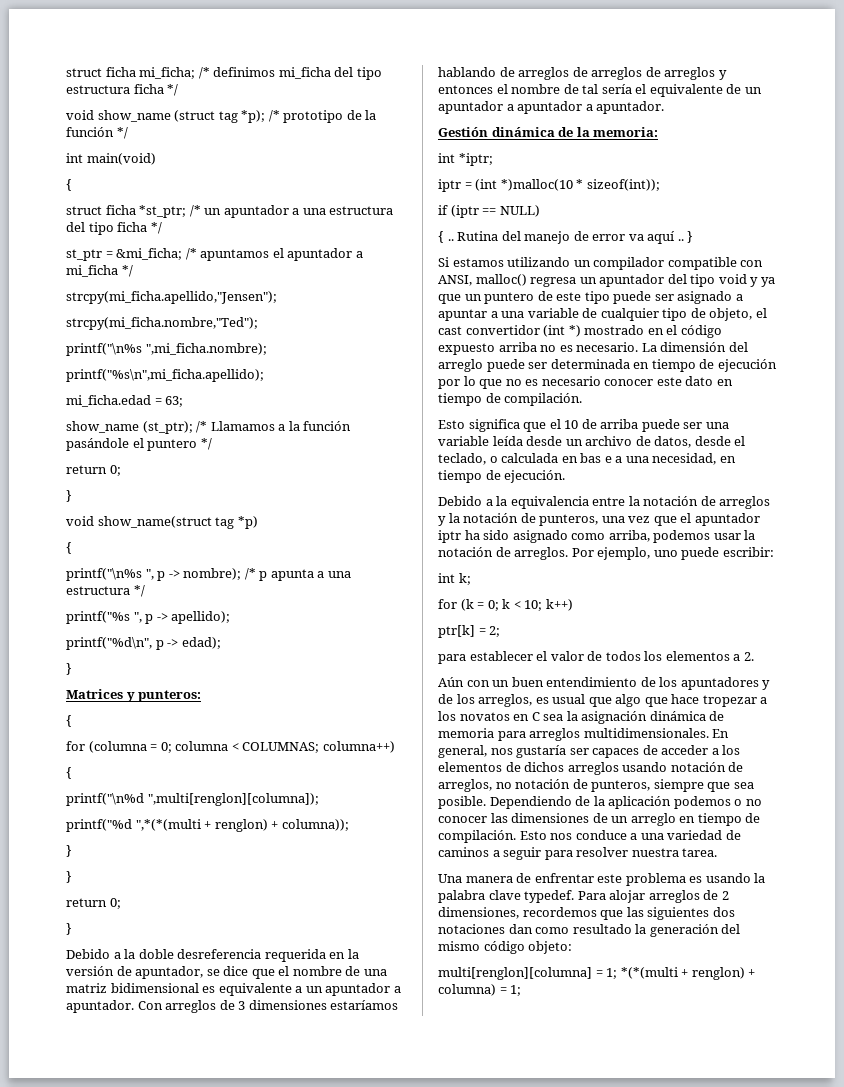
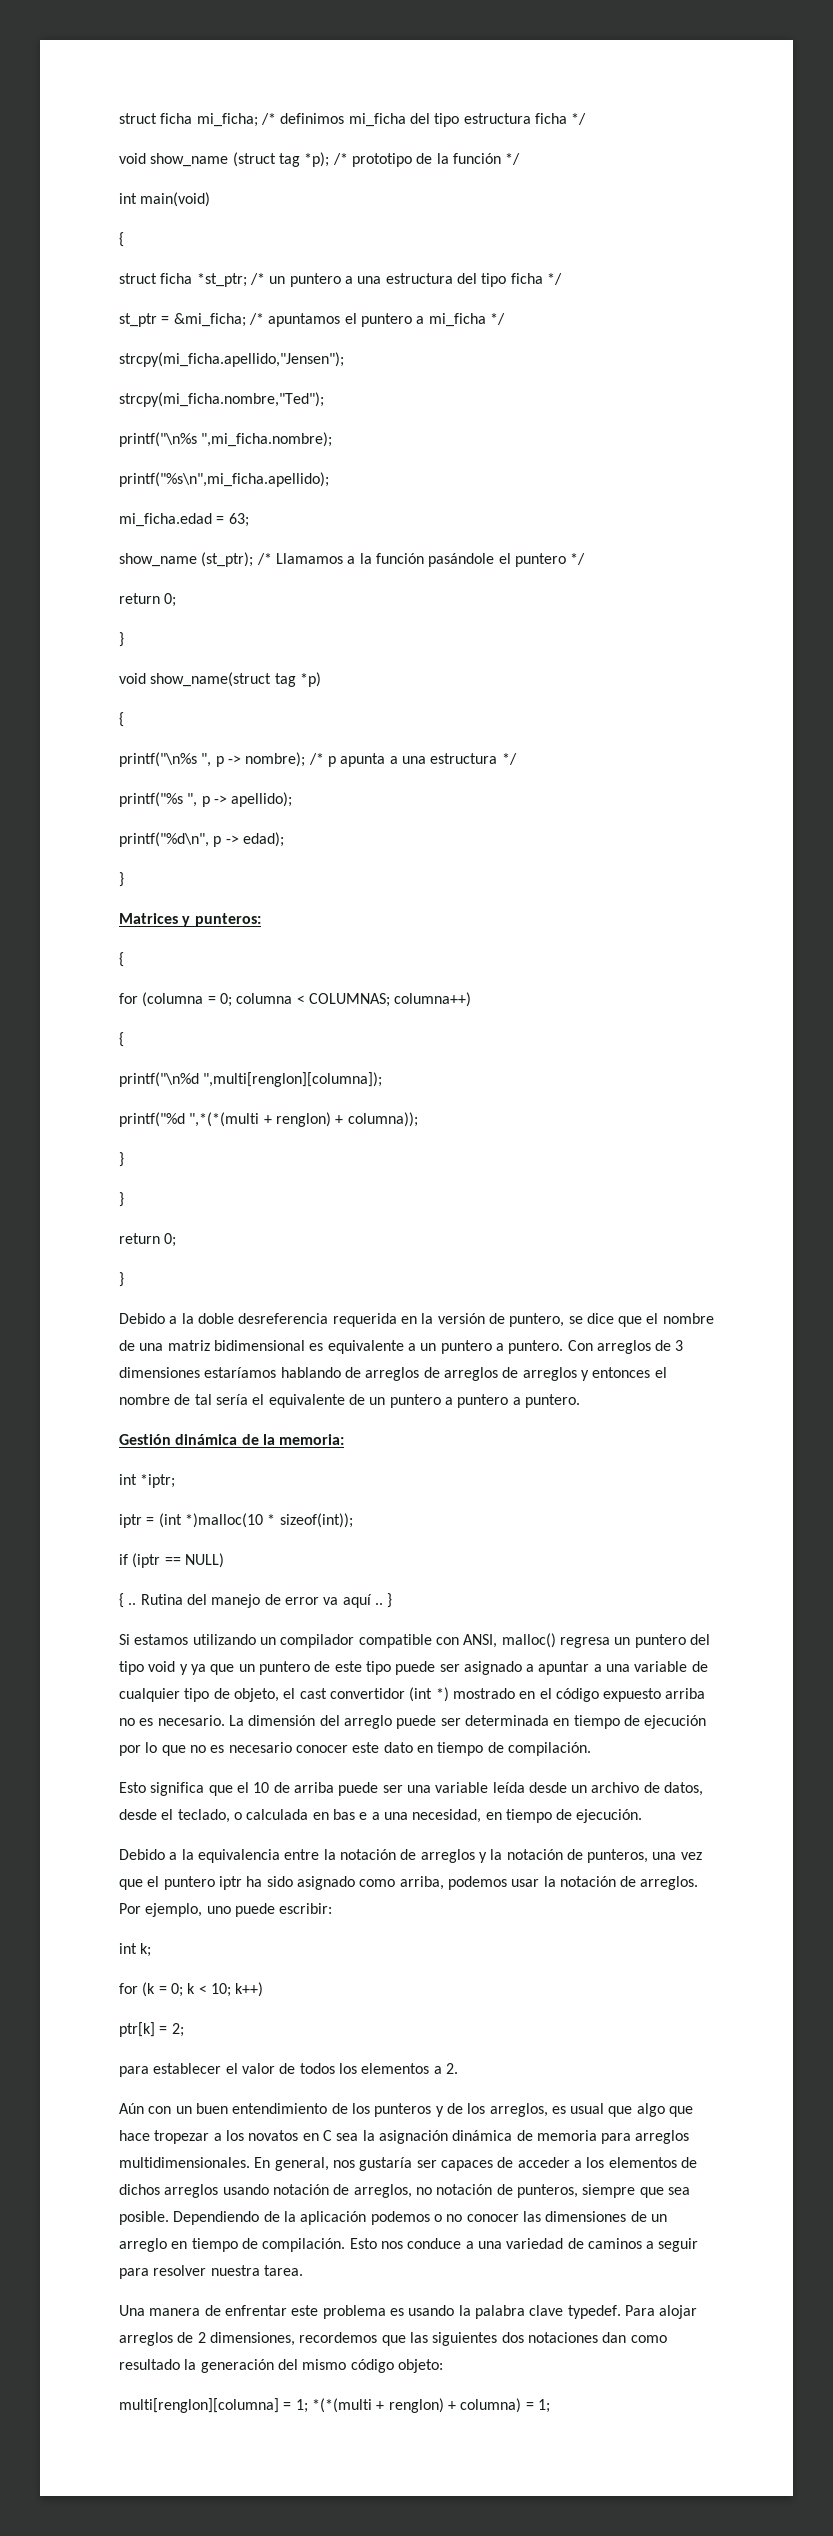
[223,205,289,218] apuntador -> [289,273,341,287] puntero
[287,248,353,261] apuntador -> [360,313,412,327] puntero
[135,966,204,979] apuntador, -> [509,1313,565,1327] puntero,
[325,983,401,996] [66,1000,134,1013] apuntador a apuntador. -> [440,1340,564,1354] puntero a puntero.
[438,101,665,114] apuntador a apuntador a apuntador. -> [389,1394,580,1408] puntero a puntero a puntero.
[599,274,665,287] apuntador -> [634,1634,686,1648] puntero
[694,513,760,526] apuntador -> [163,1876,215,1890] puntero
[680,677,759,690] apuntadores -> [374,2103,432,2117] punteros

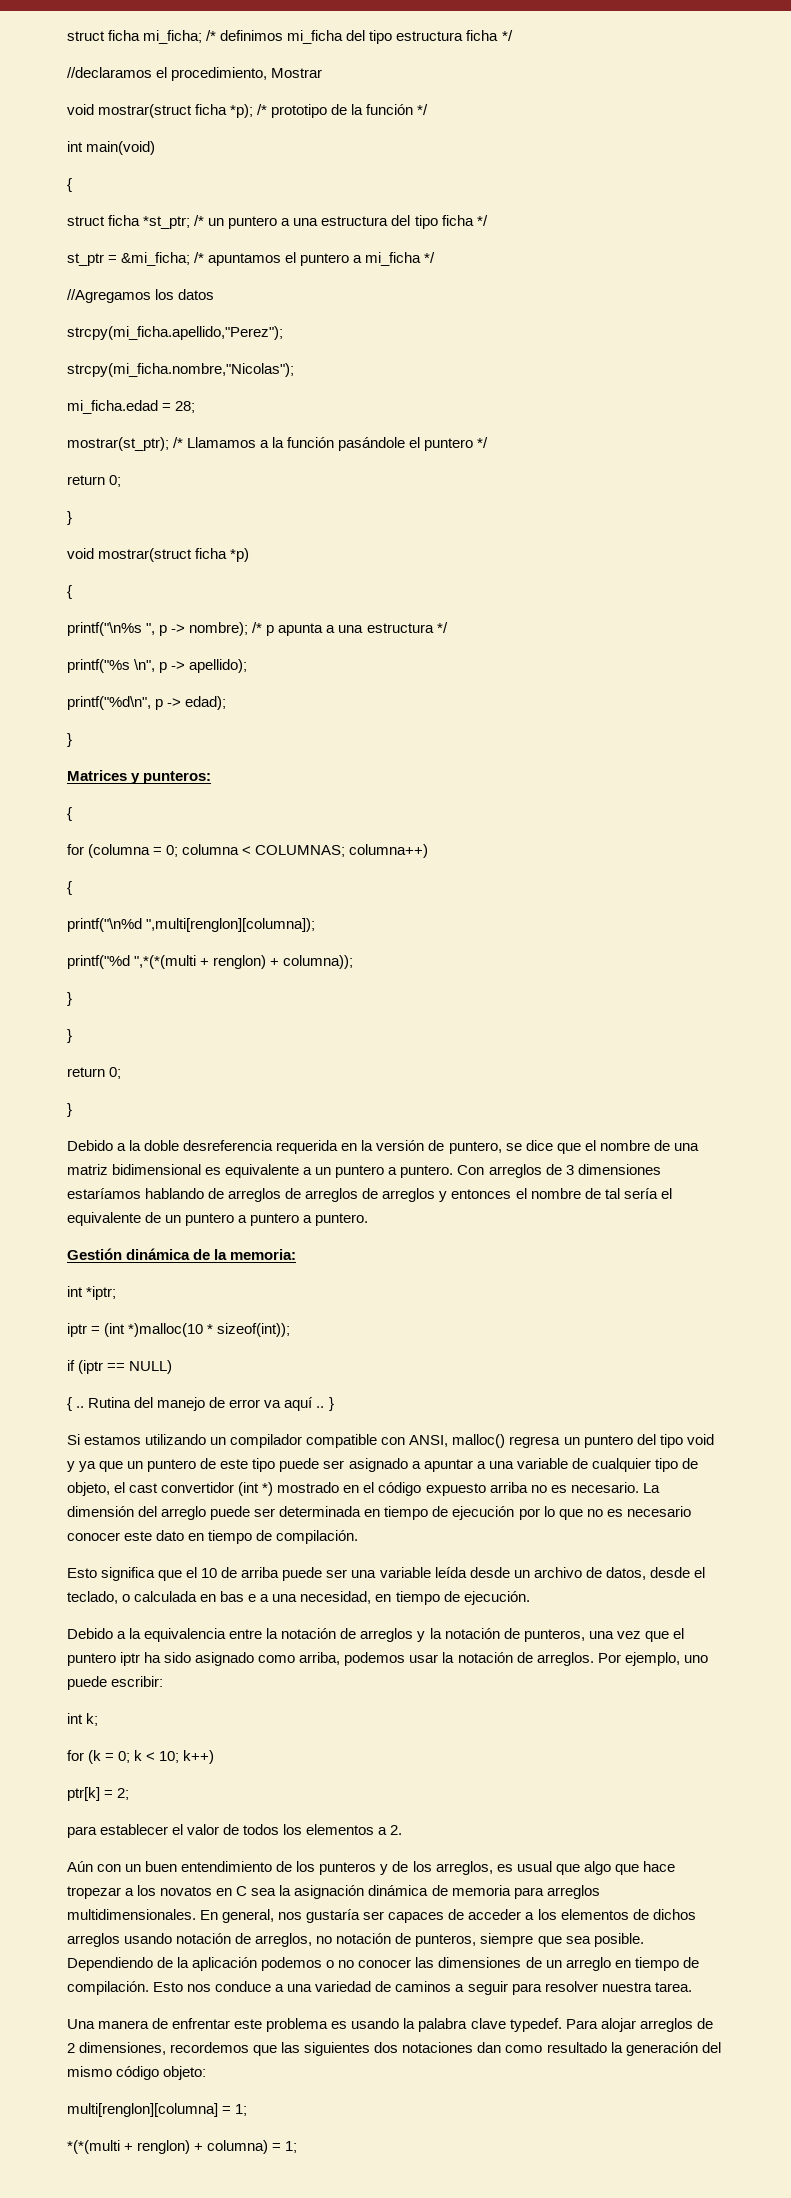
[119,152,300,167] void show_name (struct tag -> [67,67,323,81] [67,104,228,118] //declaramos el procedimiento, Mostrar // void mostrar(struct ficha
[119,352,344,367] [119,392,324,407] [119,432,333,447] [119,472,329,487] strcpy(mi_ficha.apellido,"Jensen"); // strcpy(mi_ficha.nombre,"Ted"); // printf("\n%s ",mi_ficha.nombre); // printf("%s\n",mi_ficha.apellido); -> [67,289,215,303] [67,326,283,340] [67,363,294,377] //Agregamos los datos // strcpy(mi_ficha.apellido,"Perez"); // strcpy(mi_ficha.nombre,"Nicolas");
[228,513,249,527] [119,552,254,567] 63; // show_name (st_ptr); -> [175,401,196,413] [67,437,169,451] 28; // mostrar(st_ptr);
[150,672,296,687] show_name(struct tag -> [98,548,228,562] mostrar(struct ficha
[187,793,198,807] ", -> [134,659,156,672] \n",
(308, 2406) none -> (248, 2110) //

